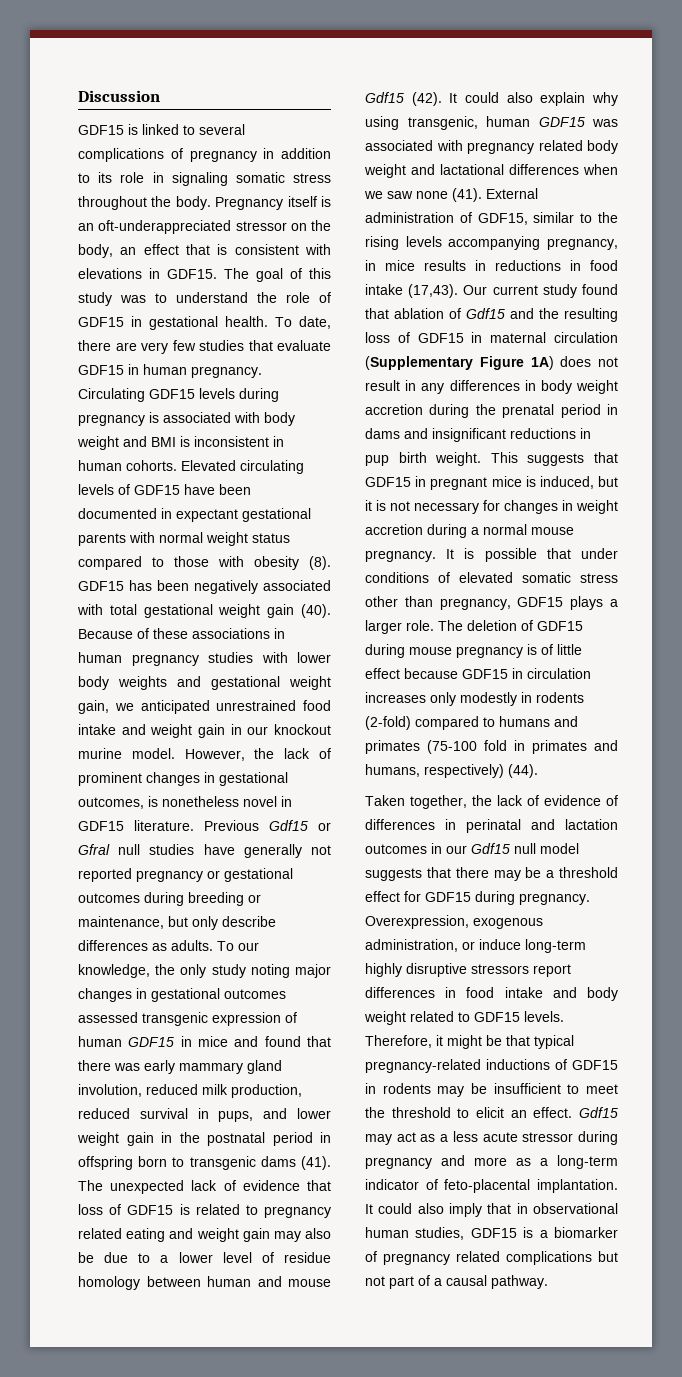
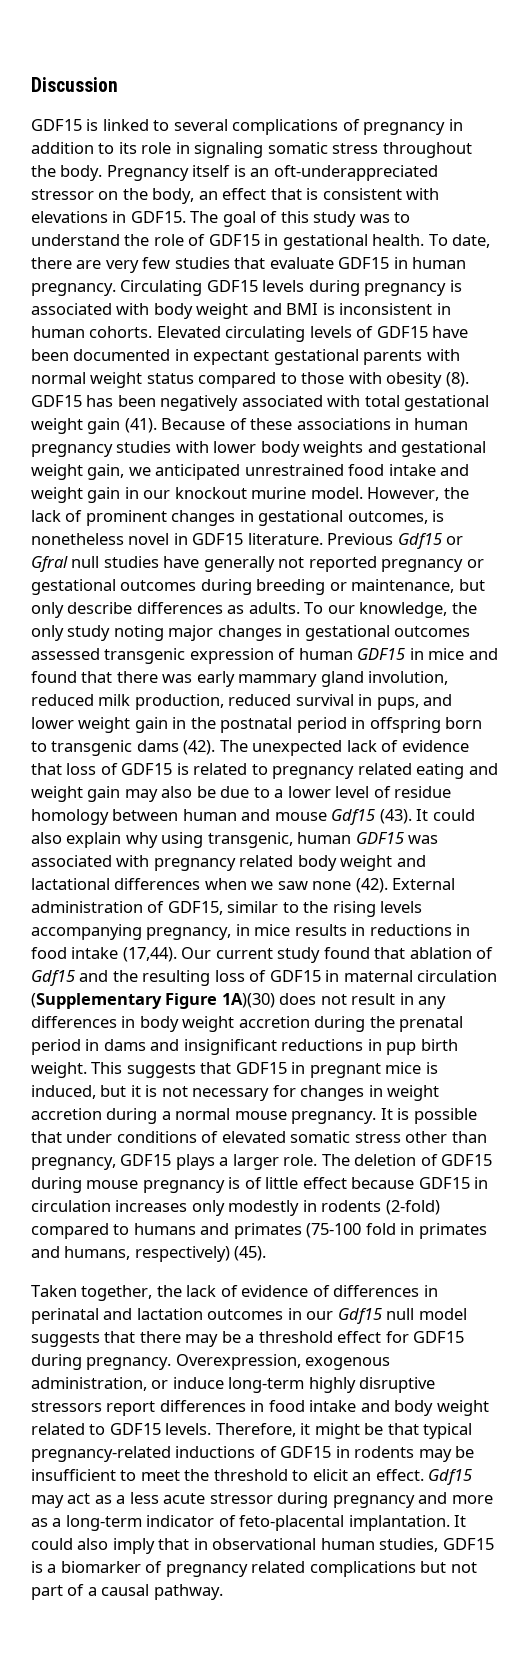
[301,604,331,618] (40). -> [124,418,157,433] (41).
[301,1156,331,1170] (41). -> [183,740,216,755] (42).
[411,92,442,106] (42). -> [379,809,412,824] (43).
[452,188,482,202] (41). -> [355,878,388,893] (42).
[408,284,459,298] (17,43). -> [122,947,177,962] (17,44).
[530,356,554,370] 1A) -> [221,993,275,1008] 1A)(30)
[508,764,538,778] (44). -> [234,1246,267,1261] (45).

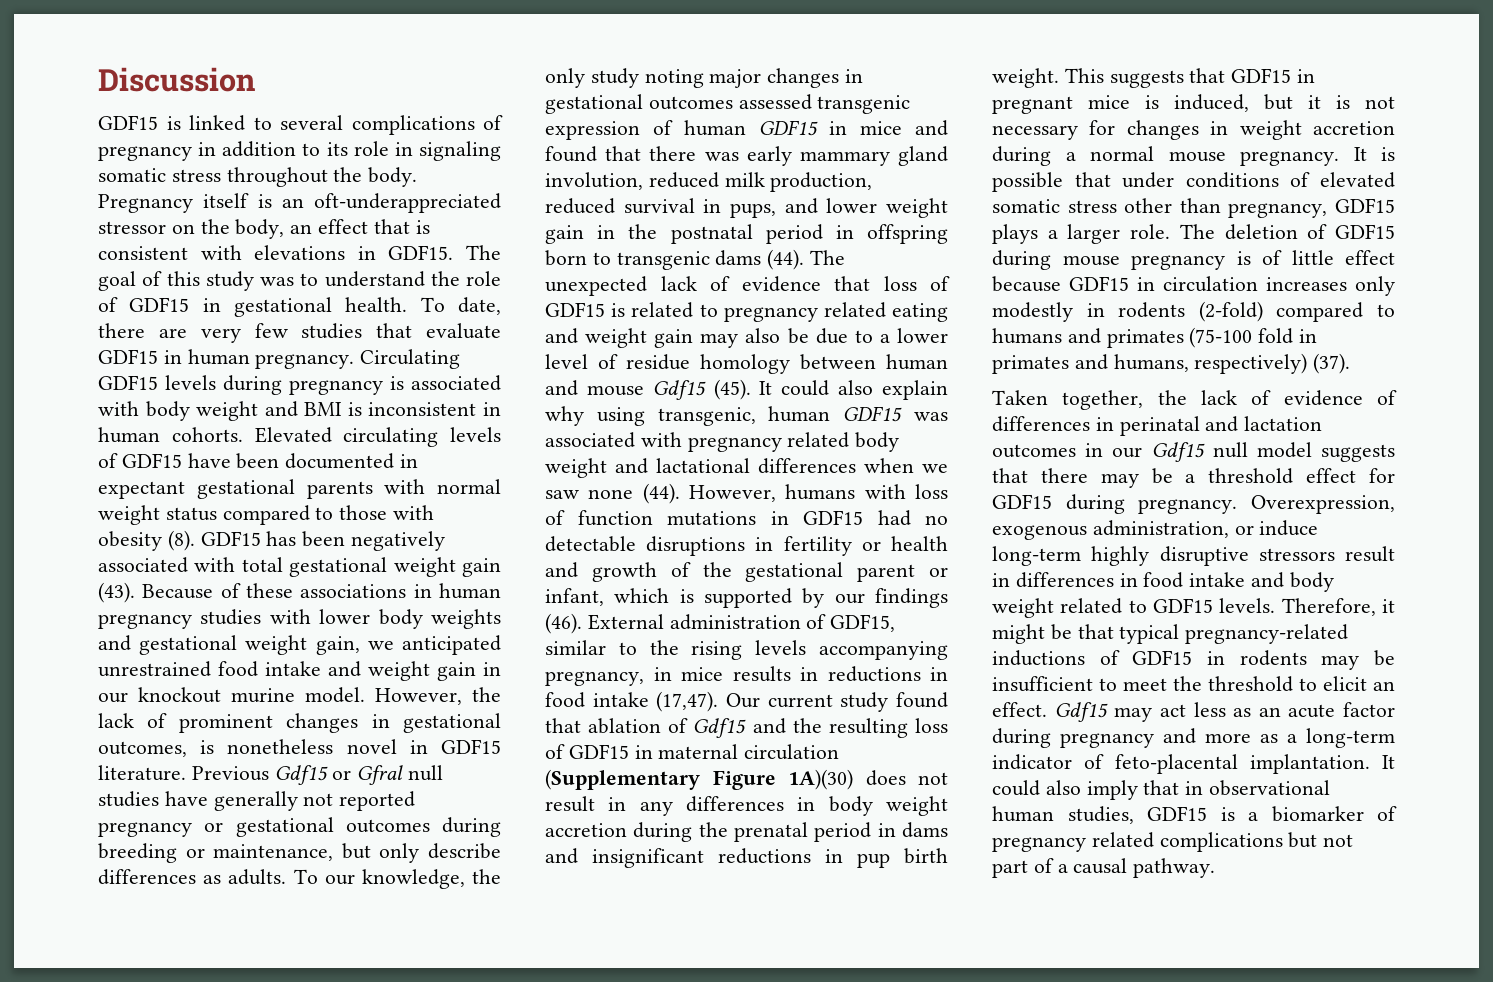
[124,418,157,433] (41). -> [98,582,135,603] (43).
[183,740,216,755] (42). -> [767,249,805,270] (44).
[379,809,412,824] (43). -> [713,379,751,400] (45).
[355,878,388,893] (42). -> [642,483,948,504] [545,510,948,526] [545,536,948,556] [545,562,948,582] [545,588,948,608] [545,613,582,634] (44). However, humans with loss of function mutations in GDF15 had no detectable disruptions in fertility or health and growth of the gestational parent or infant, which is supported by our findings (46).
[122,947,177,962] (17,44). -> [656,691,719,712] (17,47).
[234,1246,267,1261] (45). -> [1313,353,1351,374] (37).
[106,1401,156,1416] report -> [1345,546,1395,562] [992,573,1010,587] result in
[94,1492,273,1504] as a less acute stressor -> [1193,702,1395,718] less as an acute factor

